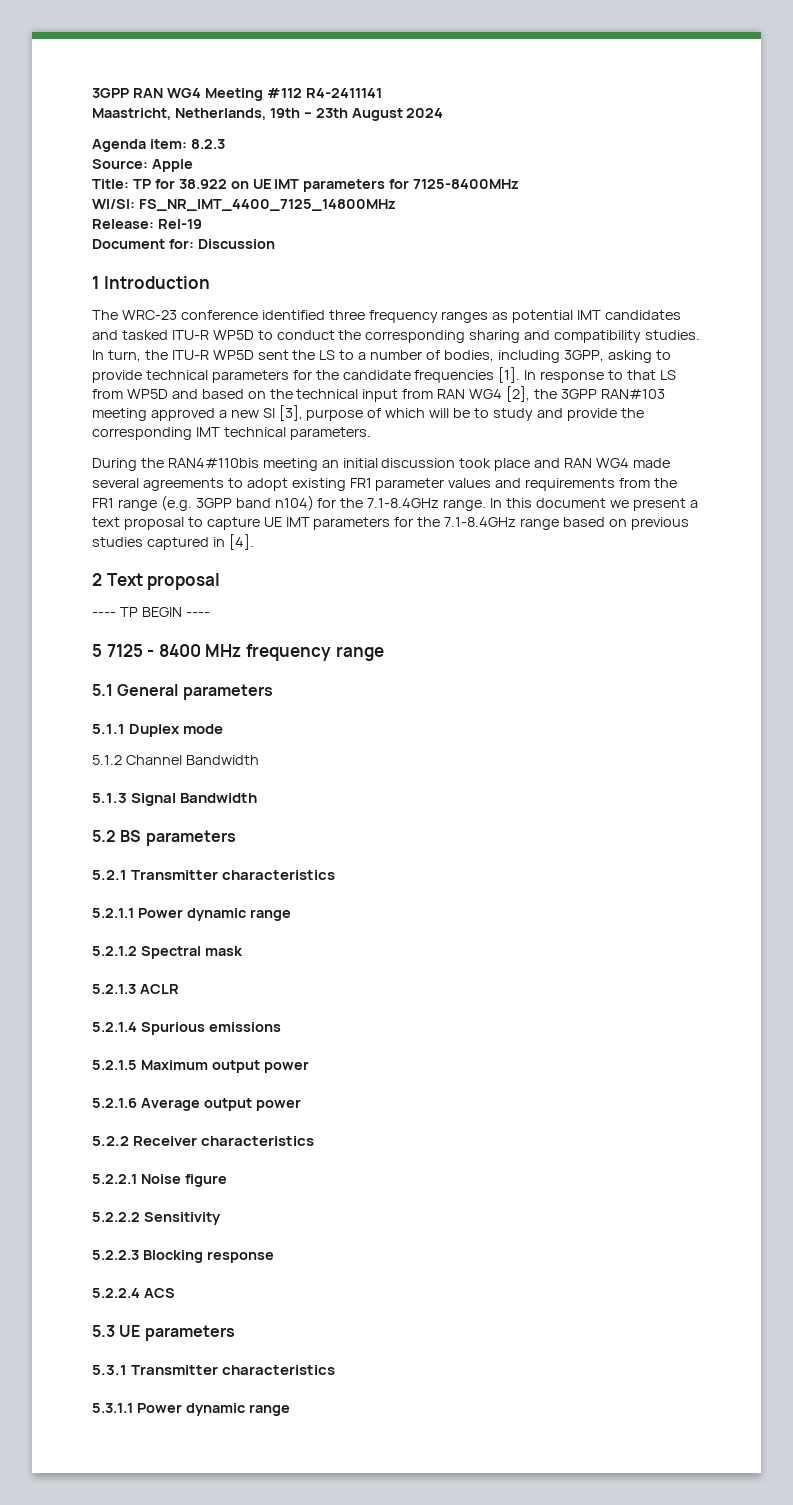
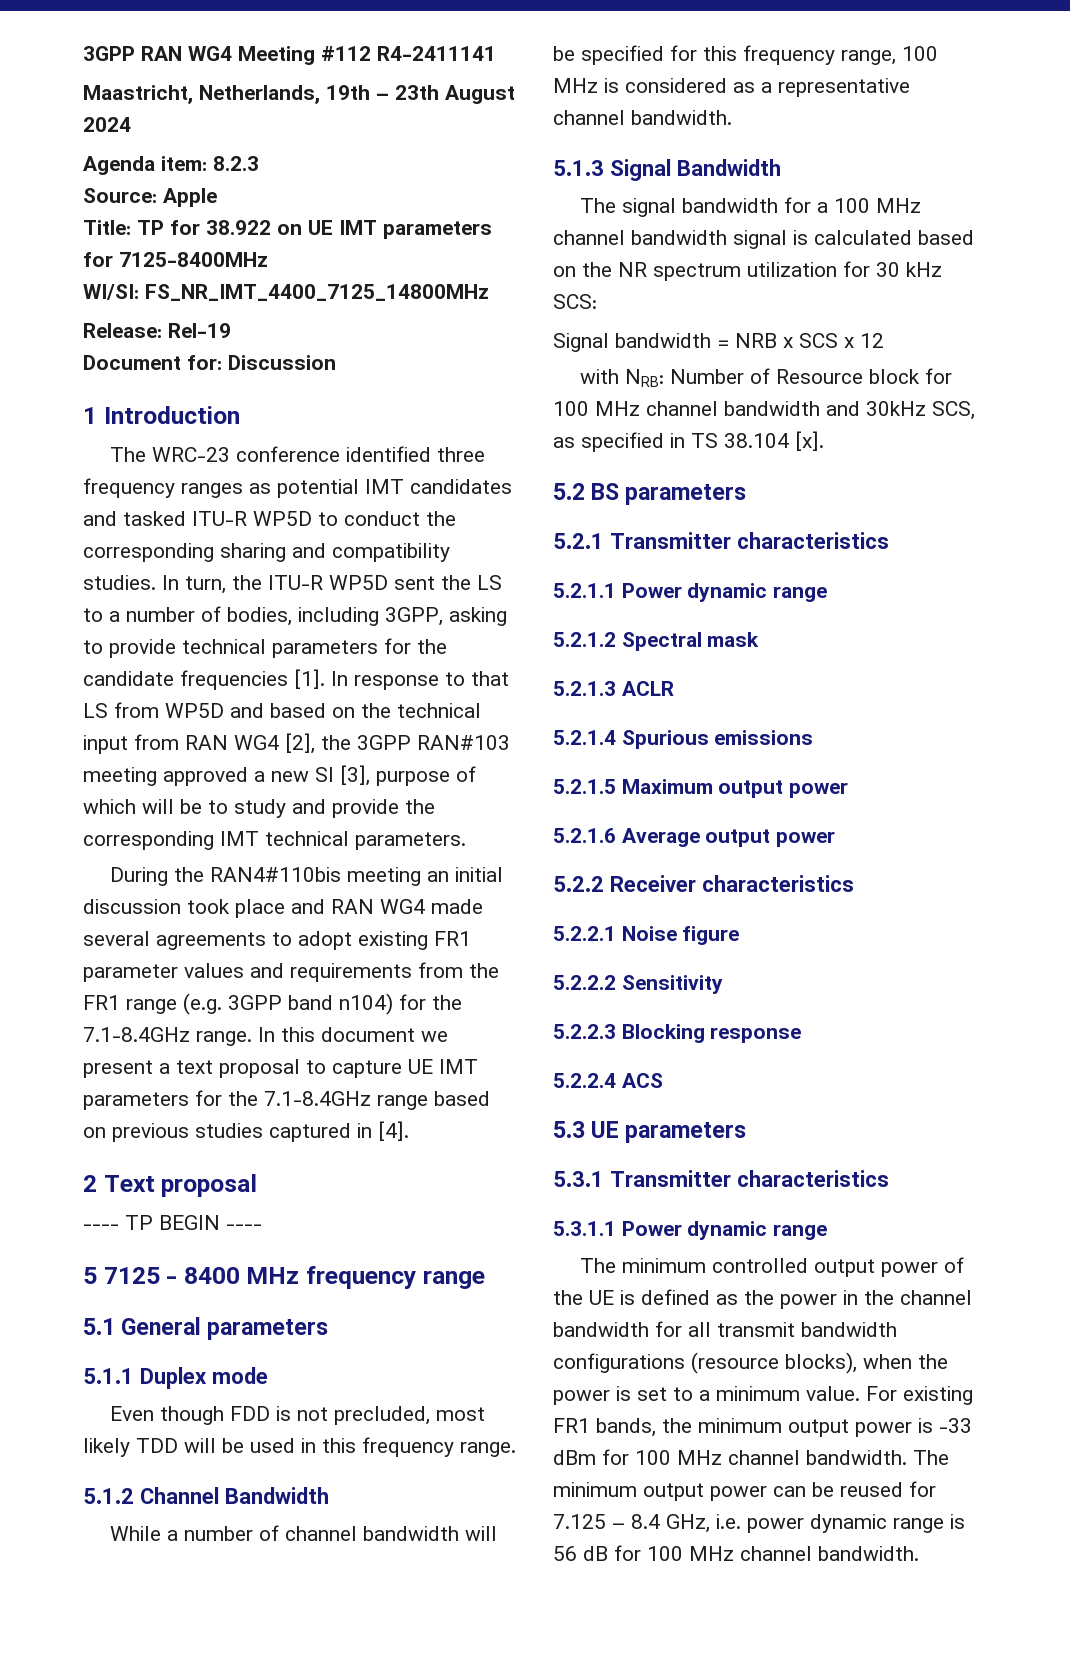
[92,755,259,765] [92,793,258,806] 5.1.2 Channel Bandwidth // 5.1.3 Signal Bandwidth -> [110,1406,486,1425] [83,1437,516,1457] [83,1487,329,1504] [110,1525,498,1541] [553,45,938,65] [553,78,910,97] [553,110,732,125] [553,159,781,181] [580,197,922,217] [553,230,974,249] [553,261,942,281] [553,294,597,309] [553,333,884,352] [580,368,953,387] [553,401,975,420] [553,431,824,452] Even though FDD is not precluded, most likely TDD will be used in this frequency range. // 5.1.2 Channel Bandwidth // While a number of channel bandwidth will be specified for this frequency range, 100 MHz is considered as a representative channel bandwidth. // 5.1.3 Signal Bandwidth // The signal bandwidth for a 100 MHz channel bandwidth signal is calculated based on the NR spectrum utilization for 30 kHz SCS: // Signal bandwidth = NRB x SCS x 12 // with NRB: Number of Resource block for 100 MHz channel bandwidth and 30kHz SCS, as specified in TS 38.104 [x].
(290, 1410) none -> [580,1257,965,1277] [553,1289,972,1309] [553,1321,897,1337] [553,1352,948,1374] [553,1386,973,1405] [553,1418,972,1437] [553,1449,949,1465] [553,1481,936,1501] [553,1514,965,1533] [553,1545,919,1561] // The minimum controlled output power of the UE is defined as the power in the channel bandwidth for all transmit bandwidth configurations (resource blocks), when the power is set to a minimum value. For existing FR1 bands, the minimum output power is -33 dBm for 100 MHz channel bandwidth. The minimum output power can be reused for 7.125 – 8.4 GHz, i.e. power dynamic range is 56 dB for 100 MHz channel bandwidth.

